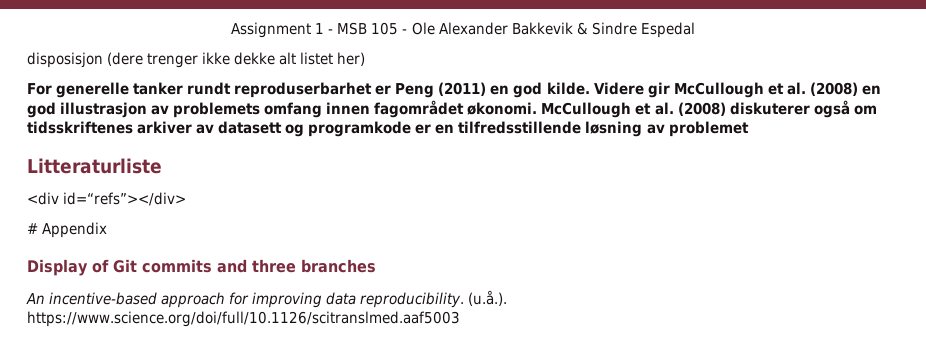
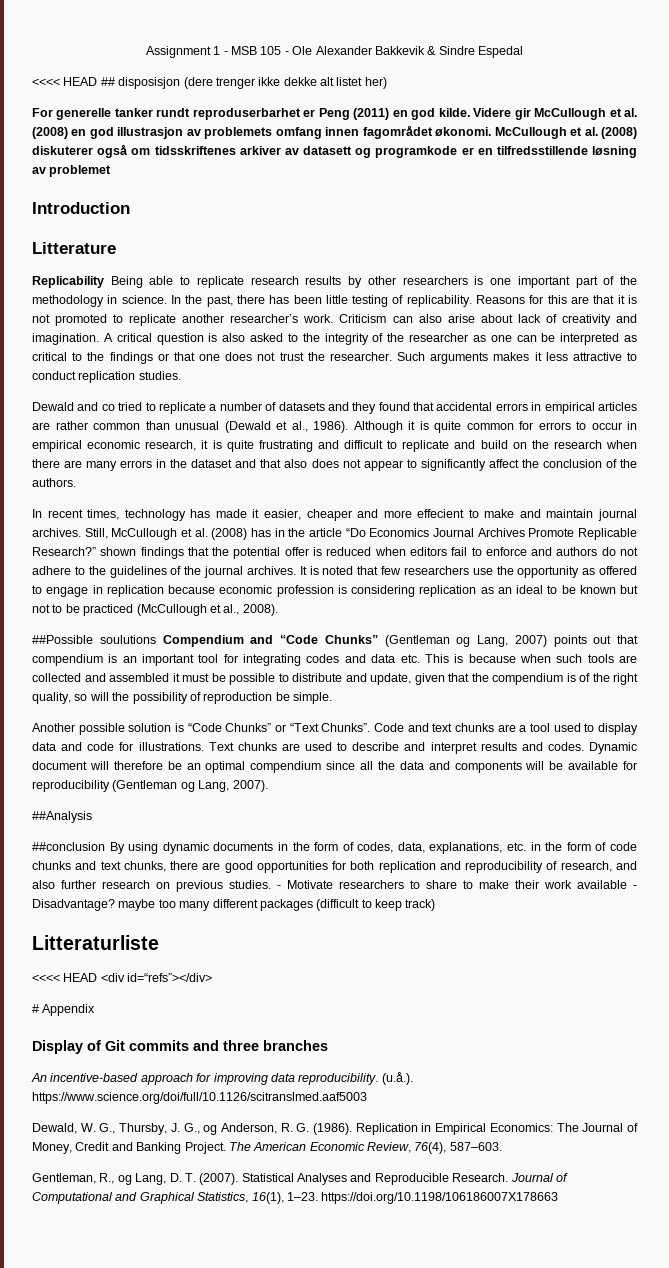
(695, 30) none -> [32,77,115,86] <<<< HEAD ##
(749, 129) none -> [32,202,130,214] [32,242,116,254] [32,276,638,288] [32,295,637,307] [32,314,638,326] [32,333,637,345] [32,352,637,364] [32,371,181,383] [32,402,638,414] [32,421,637,433] [32,440,637,452] [32,459,637,471] [32,478,76,487] [32,509,637,521] [32,528,637,540] [32,547,638,559] [32,566,637,578] [32,585,638,597] [32,604,278,616] [32,635,638,647] [32,654,638,666] [32,673,638,685] [32,692,332,704] [32,723,638,735] [32,742,637,754] [32,761,637,773] [32,780,268,792] [32,811,92,823] [32,842,637,854] [32,861,637,873] [32,880,637,892] [32,899,436,911] // Introduction // Litterature // Replicability Being able to replicate research results by other researchers is one important part of the methodology in science. In the past, there has been little testing of replicability. Reasons for this are that it is not promoted to replicate another researcher’s work. Criticism can also arise about lack of creativity and imagination. A critical question is also asked to the integrity of the researcher as one can be interpreted as critical to the findings or that one does not trust the researcher. Such arguments makes it less attractive to conduct replication studies. // Dewald and co tried to replicate a number of datasets and they found that accidental errors in empirical articles are rather common than unusual (Dewald et al., 1986). Although it is quite common for errors to occur in empirical economic research, it is quite frustrating and difficult to replicate and build on the research when there are many errors in the dataset and that also does not appear to significantly affect the conclusion of the authors. // In recent times, technology has made it easier, cheaper and more effecient to make and maintain journal archives. Still, McCullough et al. (2008) has in the article “Do Economics Journal Archives Promote Replicable Research?” shown findings that the potential offer is reduced when editors fail to enforce and authors do not adhere to the guidelines of the journal archives. It is noted that few researchers use the opportunity as offered to engage in replication because economic profession is considering replication as an ideal to be known but not to be practiced (McCullough et al., 2008). // ##Possible soulutions Compendium and “Code Chunks” (Gentleman og Lang, 2007) points out that compendium is an important tool for integrating codes and data etc. This is because when such tools are collected and assembled it must be possible to distribute and update, given that the compendium is of the right quality, so will the possibility of reproduction be simple. // Another possible solution is “Code Chunks” or “Text Chunks”. Code and text chunks are a tool used to display data and code for illustrations. Text chunks are used to describe and interpret results and codes. Dynamic document will therefore be an optimal compendium since all the data and components will be available for reproducibility (Gentleman og Lang, 2007). // ##Analysis // ##conclusion By using dynamic documents in the form of codes, data, explanations, etc. in the form of code chunks and text chunks, there are good opportunities for both replication and reproducibility of research, and also further research on previous studies. - Motivate researchers to share to make their work available - Disadvantage? maybe too many different packages (difficult to keep track)
(162, 166) none -> [32,973,98,982] <<<< HEAD
(460, 319) none -> [32,1123,639,1135] [32,1142,502,1154] [32,1173,568,1185] [32,1192,559,1204] // Dewald, W. G., Thursby, J. G., og Anderson, R. G. (1986). Replication in Empirical Economics: The Journal of Money, Credit and Banking Project. The American Economic Review, 76(4), 587–603. // Gentleman, R., og Lang, D. T. (2007). Statistical Analyses and Reproducible Research. Journal of Computational and Graphical Statistics, 16(1), 1–23. https://doi.org/10.1198/106186007X178663

